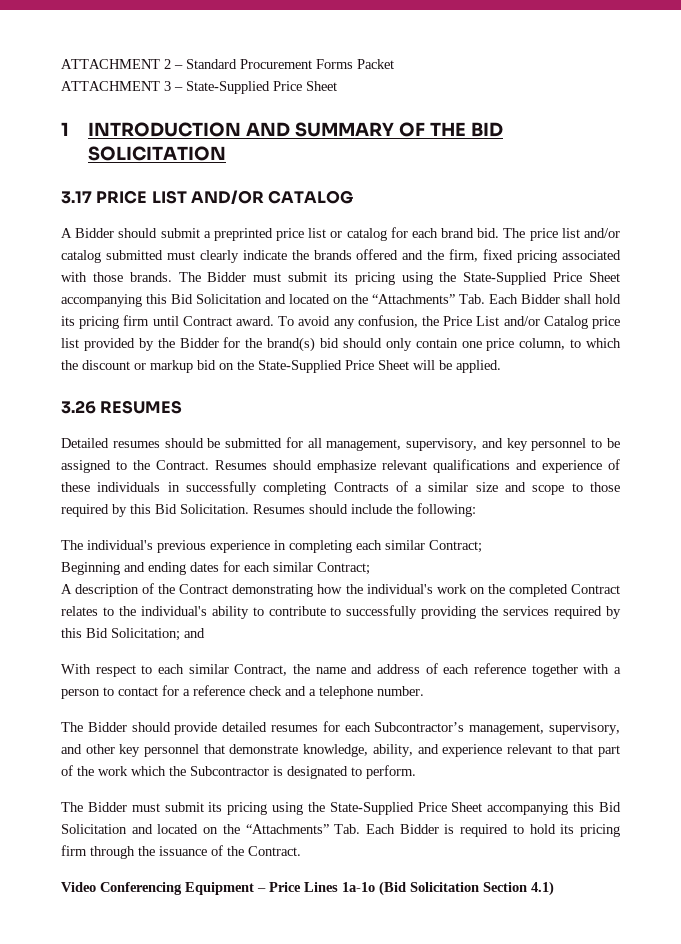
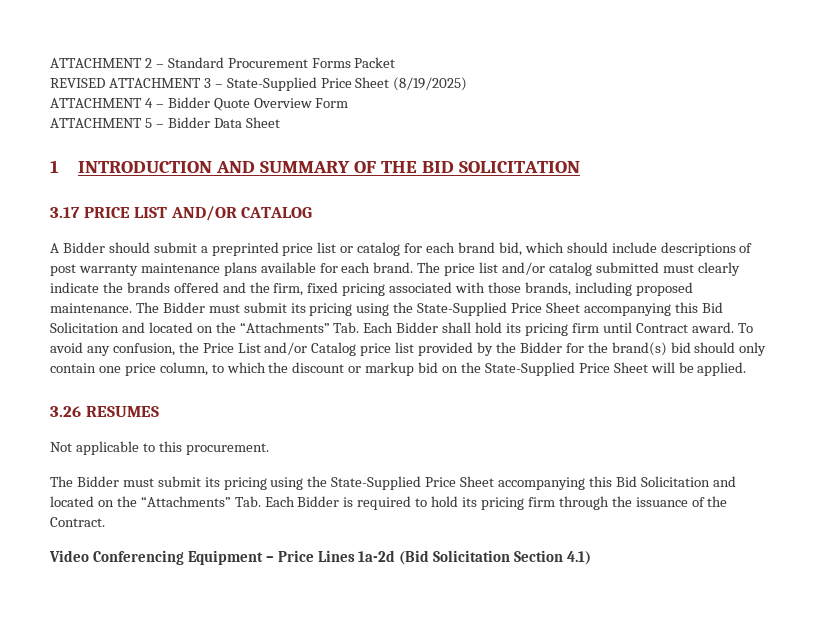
(394, 64) none -> [50,78,105,88] REVISED
(337, 86) none -> [393,77,468,91] [50,97,349,111] [50,117,280,128] (8/19/2025) // ATTACHMENT 4 – Bidder Quote Overview Form // ATTACHMENT 5 – Bidder Data Sheet
[477,228,500,238] bid. -> [498,242,753,256] [50,262,414,276] bid, which should include descriptions of post warranty maintenance plans available for each brand.
[129,272,172,282] brands. -> [524,282,693,296] [50,303,132,313] brands, including proposed maintenance.
[61,437,620,451] [61,459,620,473] [61,481,621,495] [61,503,476,517] [61,540,482,553] [61,561,370,575] [61,583,621,597] [61,605,621,619] [61,628,205,641] [61,663,621,677] [61,685,424,699] [61,721,620,735] [61,744,620,757] [61,765,416,779] Detailed resumes should be submitted for all management, supervisory, and key personnel to be assigned to the Contract. Resumes should emphasize relevant qualifications and experience of these individuals in successfully completing Contracts of a similar size and scope to those required by this Bid Solicitation. Resumes should include the following: // The individual's previous experience in completing each similar Contract; // Beginning and ending dates for each similar Contract; // A description of the Contract demonstrating how the individual's work on the completed Contract relates to the individual's ability to contribute to successfully providing the services required by this Bid Solicitation; and // With respect to each similar Contract, the name and address of each reference together with a person to contact for a reference check and a telephone number. // The Bidder should provide detailed resumes for each Subcontractor’s management, supervisory, and other key personnel that demonstrate knowledge, ability, and experience relevant to that part of the work which the Subcontractor is designated to perform. -> [50,441,269,455] Not applicable to this procurement.
[342,882,375,892] 1a-1o -> [358,550,396,562] 1a-2d

